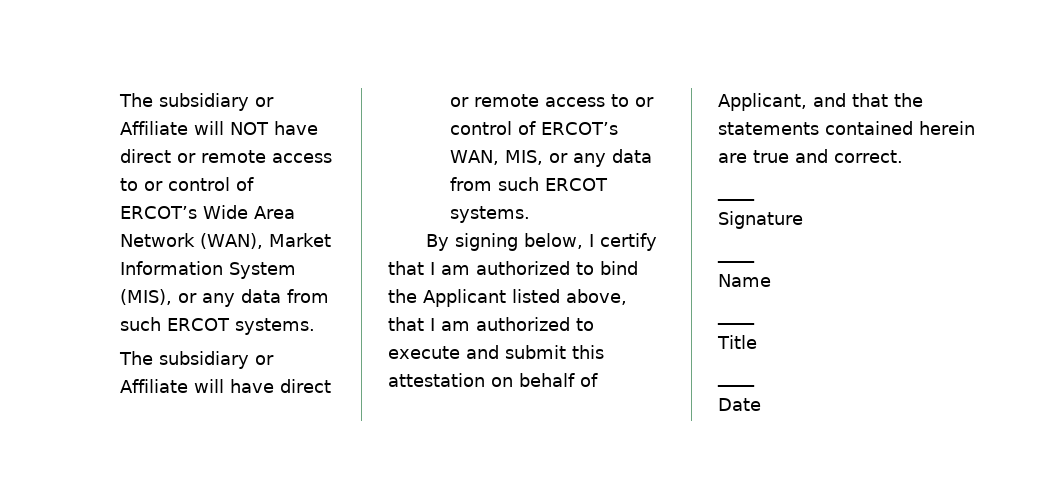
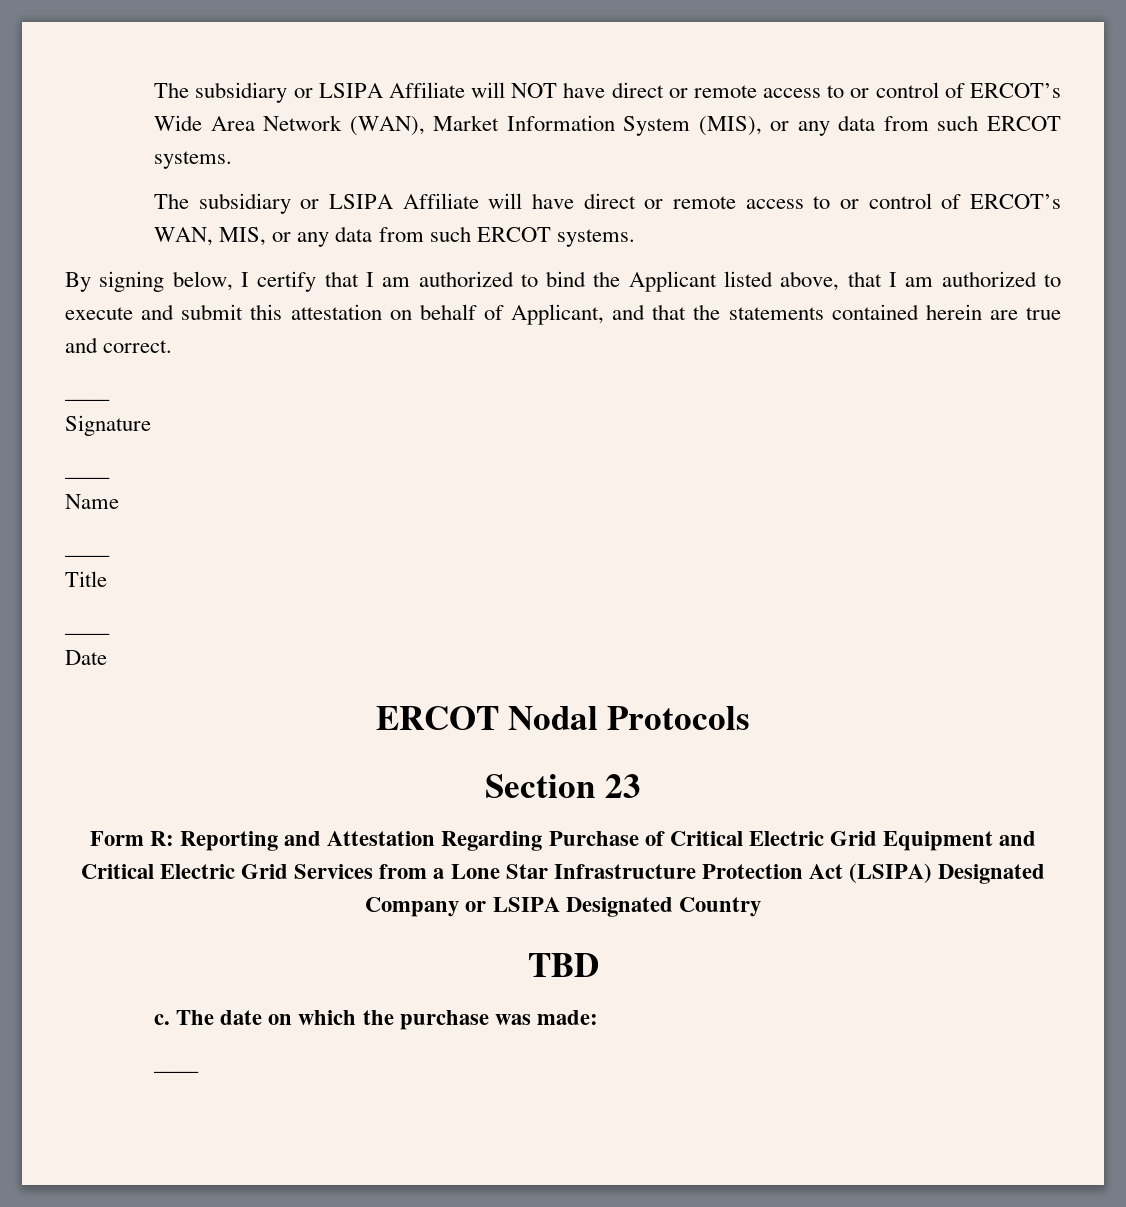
[119,93,275,111] The subsidiary or -> [154,82,383,103] The subsidiary or LSIPA
(275, 360) none -> [329,194,394,209] LSIPA
(761, 404) none -> [375,706,751,730] [485,774,641,798] [90,831,1036,851] [81,863,1045,884] [365,897,761,917] [527,953,599,977] [154,1010,598,1030] [154,1070,200,1073] // ERCOT Nodal Protocols // Section 23 // Form R: Reporting and Attestation Regarding Purchase of Critical Electric Grid Equipment and Critical Electric Grid Services from a Lone Star Infrastructure Protection Act (LSIPA) Designated Company or LSIPA Designated Country // TBD // c. The date on which the purchase was made: // ____

